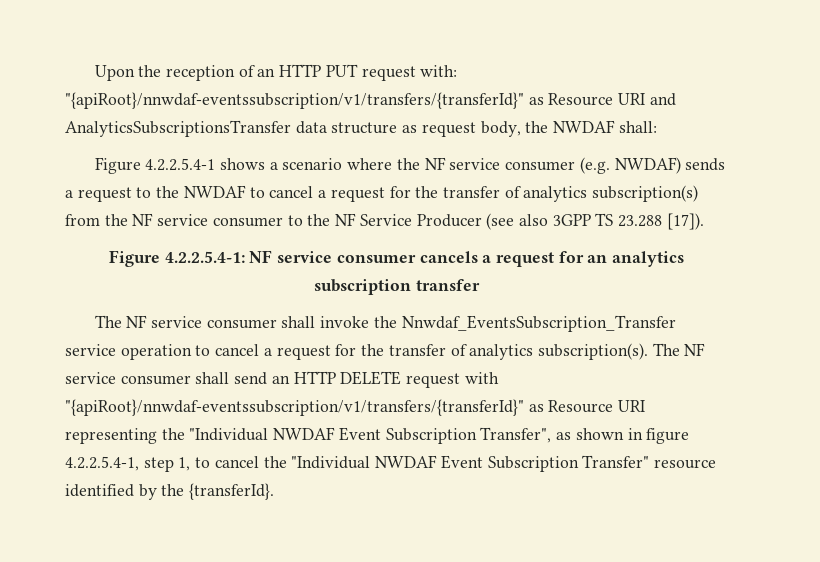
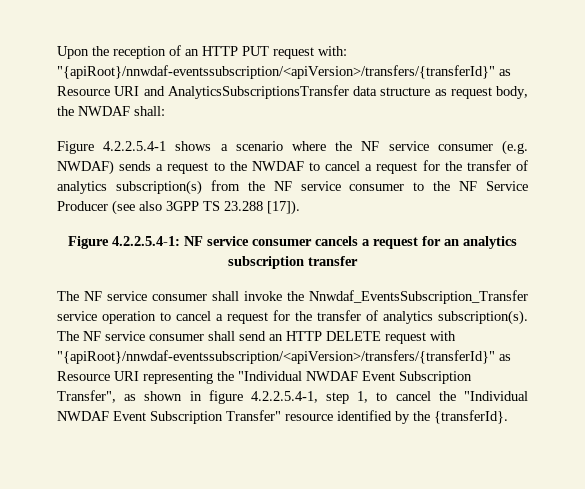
[65,92,524,109] "{apiRoot}/nnwdaf-eventssubscription/v1/transfers/{transferId}" -> [57,65,495,79] "{apiRoot}/nnwdaf-eventssubscription/<apiVersion>/transfers/{transferId}"
[65,399,524,416] "{apiRoot}/nnwdaf-eventssubscription/v1/transfers/{transferId}" -> [57,350,495,364] "{apiRoot}/nnwdaf-eventssubscription/<apiVersion>/transfers/{transferId}"

